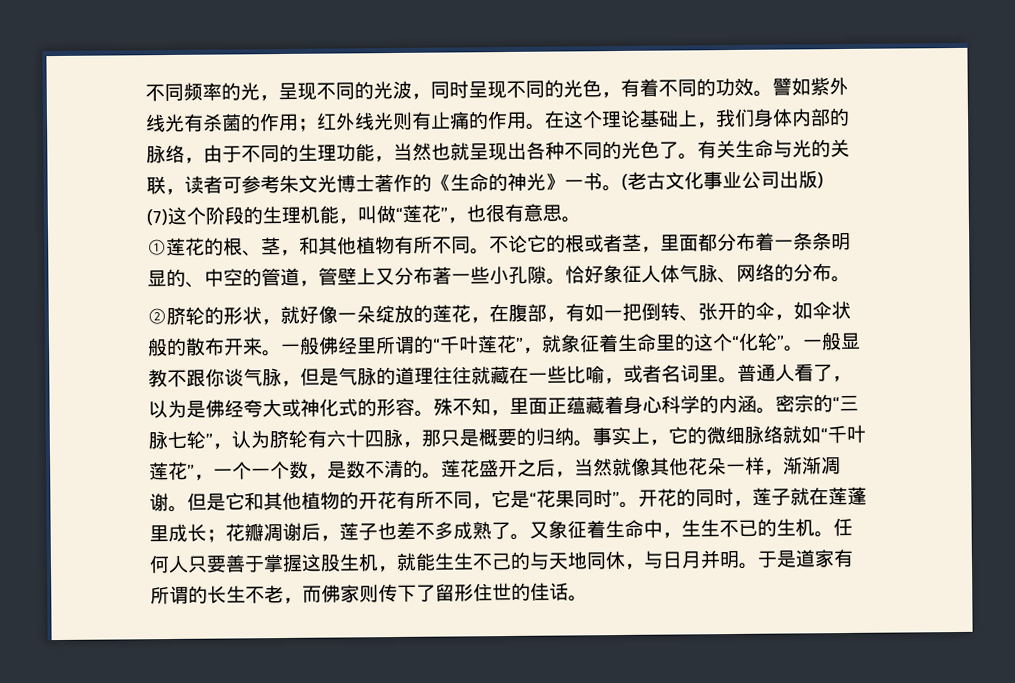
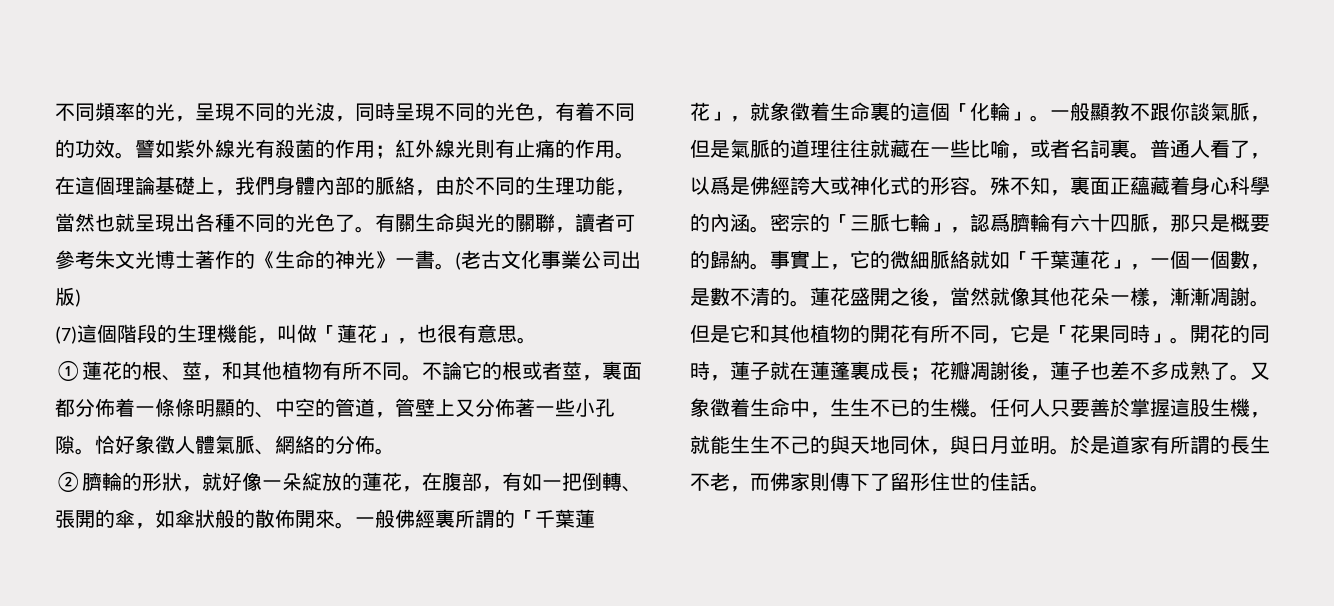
[145,82,203,102] 不同频 -> [55,102,115,121] 不同頻
[297,82,317,100] 现 -> [215,103,235,121] 現
[449,80,507,99] 时呈现 -> [375,102,435,121] 時呈現
[145,113,223,133] 线光有杀 -> [215,139,295,158] 線光有殺
[316,111,413,131] 红外线光则 -> [395,139,495,158] 紅外線光則
[563,107,850,129] [146,144,242,164] 这个理论基础上，我们身体内部的脉络，由于 -> [75,176,475,196] 這個理論基礎上，我們身體內部的脈絡，由於
[393,142,413,162] 当 -> [55,213,75,232] 當
[488,141,565,161] 现出各种 -> [155,213,235,232] 現出各種
[716,138,850,159] [146,175,261,196] 关生命与光的关联，读者可参 -> [395,213,635,233] [55,250,75,269] 關生命與光的關聯，讀者可參
[583,172,603,191] 书 -> [415,250,435,269] 書
[722,171,742,189] 业 -> [561,250,581,269] 業
[167,206,225,226] 这个阶 -> [77,324,137,343] 這個階
[300,205,320,224] 机 -> [217,324,237,343] 機
[395,204,448,223] “莲花” -> [317,324,397,343] 「蓮花」
[166,237,186,257] 莲 -> [82,361,102,380] 蓮
[261,237,281,256] 茎 -> [182,361,202,380] 莖
[508,234,528,253] 论 -> [442,361,462,380] 論
[622,232,851,253] [147,270,167,287] 茎，里面都分布着一条条明显 -> [562,361,642,381] [55,398,235,417] 莖，裏面都分佈着一條條明顯
[413,266,433,285] 布 -> [495,398,515,417] 佈
[622,263,832,284] 征人体气脉、网络的分布 -> [155,435,375,455] 徵人體氣脈、網絡的分佈
[166,306,262,326] 脐轮的形状 -> [82,472,182,491] 臍輪的形狀
[375,304,452,324] 绽放的莲 -> [302,472,382,491] 綻放的蓮
[660,300,851,322] [147,332,861,357] [148,367,377,388] 转、张开的伞，如伞状般的散布开来。一般佛经里所谓的“千叶莲花”，就象征着生命里的这个“化轮”。一般显教不跟你谈气脉，但是气脉 -> [602,472,642,492] [55,509,595,529] [690,102,1270,122] [690,139,770,158] 轉、張開的傘，如傘狀般的散佈開來。一般佛經裏所謂的「千葉蓮花」，就象徵着生命裏的這個「化輪」。一般顯教不跟你談氣脈，但是氣脈
[680,364,719,383] 词里 -> [1090,139,1130,158] 詞裏
[167,399,263,419] 为是佛经夸 -> [710,176,810,195] 爲是佛經誇
[509,396,586,415] 里面正蕴 -> [1070,176,1150,195] 裏面正蘊
[680,394,738,414] 学的内 -> [1250,176,1270,195] [690,213,730,232] 學的內
[832,395,859,412] [148,429,308,450] “三脉七轮”，认为脐轮 -> [830,213,1050,233] 「三脈七輪」，認爲臍輪
[383,428,403,448] 脉 -> [1130,213,1150,232] 脈
[535,424,866,447] [149,458,594,481] 归纳。事实上，它的微细脉络就如“千叶莲花”，一个一个数，是数不清的。莲花盛开之后，当 -> [710,250,1270,270] [690,287,970,307] 歸納。事實上，它的微細脈絡就如「千葉蓮花」，一個一個數，是數不清的。蓮花盛開之後，當
[745,456,841,476] [149,493,169,512] 样，渐渐凋谢 -> [1130,287,1250,307] 樣，漸漸凋謝
[358,492,378,510] 开 -> [870,325,890,343] 開
[529,486,867,509] [149,522,359,543] “花果同时”。开花的同时，莲子就在莲蓬里成长；花瓣凋谢后，莲 -> [1050,324,1270,344] [690,361,1070,381] 「花果同時」。開花的同時，蓮子就在蓮蓬裏成長；花瓣凋謝後，蓮
[567,520,587,539] 征 -> [710,398,730,417] 徵
[795,518,815,537] 机 -> [950,398,970,417] 機
[244,553,379,573] 于掌握这股生机 -> [1110,398,1250,417] 於掌握這股生機
[529,551,550,570] 与 -> [830,435,850,454] 與
[643,550,778,569] 与日月并明。于 -> [950,435,1090,455] 與日月並明。於
[169,585,227,605] 谓的长 -> [1190,435,1250,454] 謂的長
[359,583,398,603] 则传 -> [810,472,850,491] 則傳
[549,582,569,601] 话 -> [1010,472,1030,491] 話

